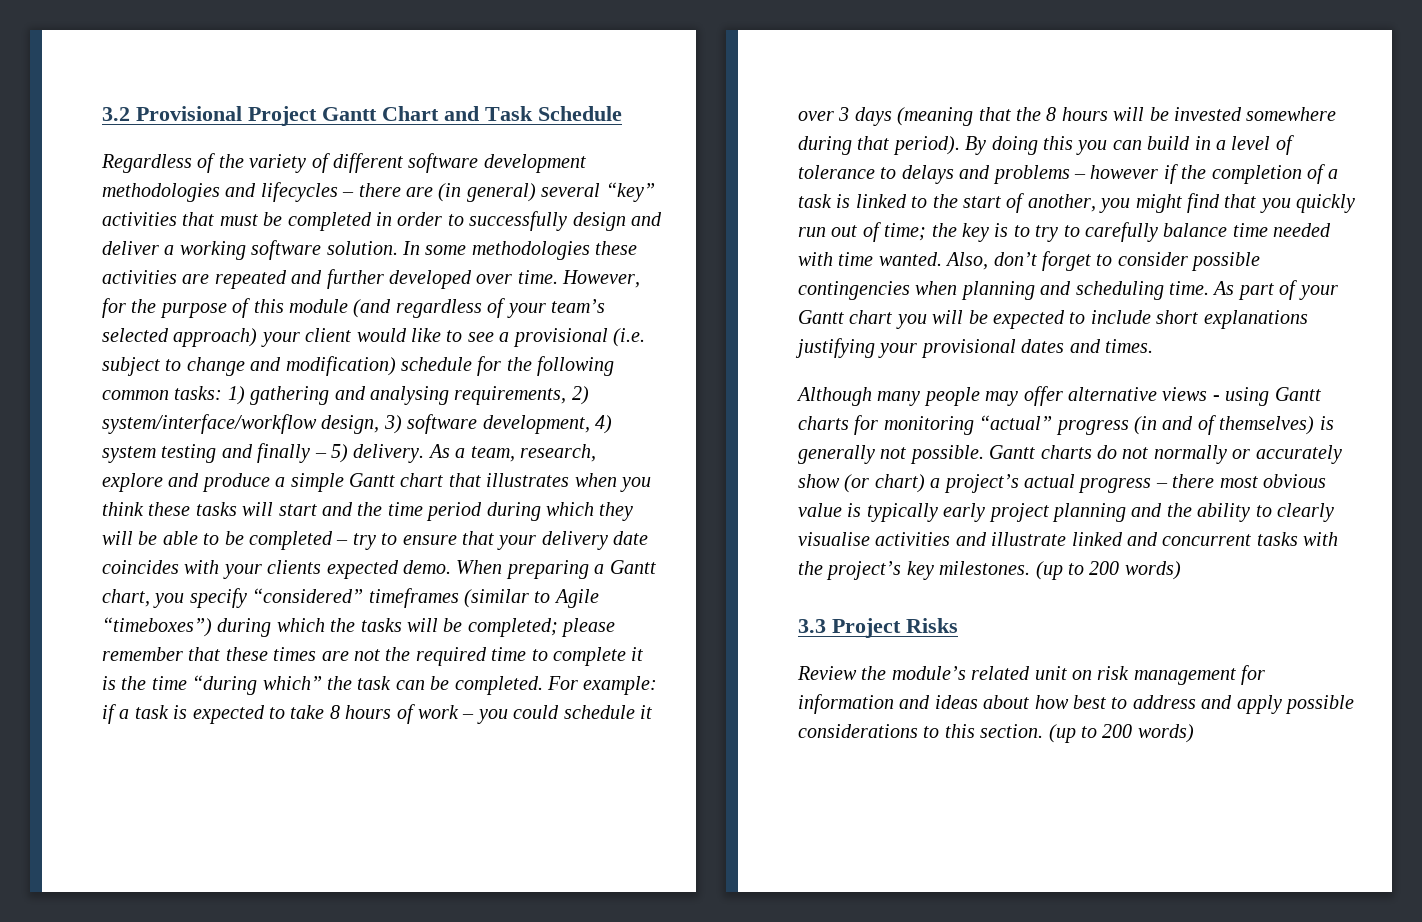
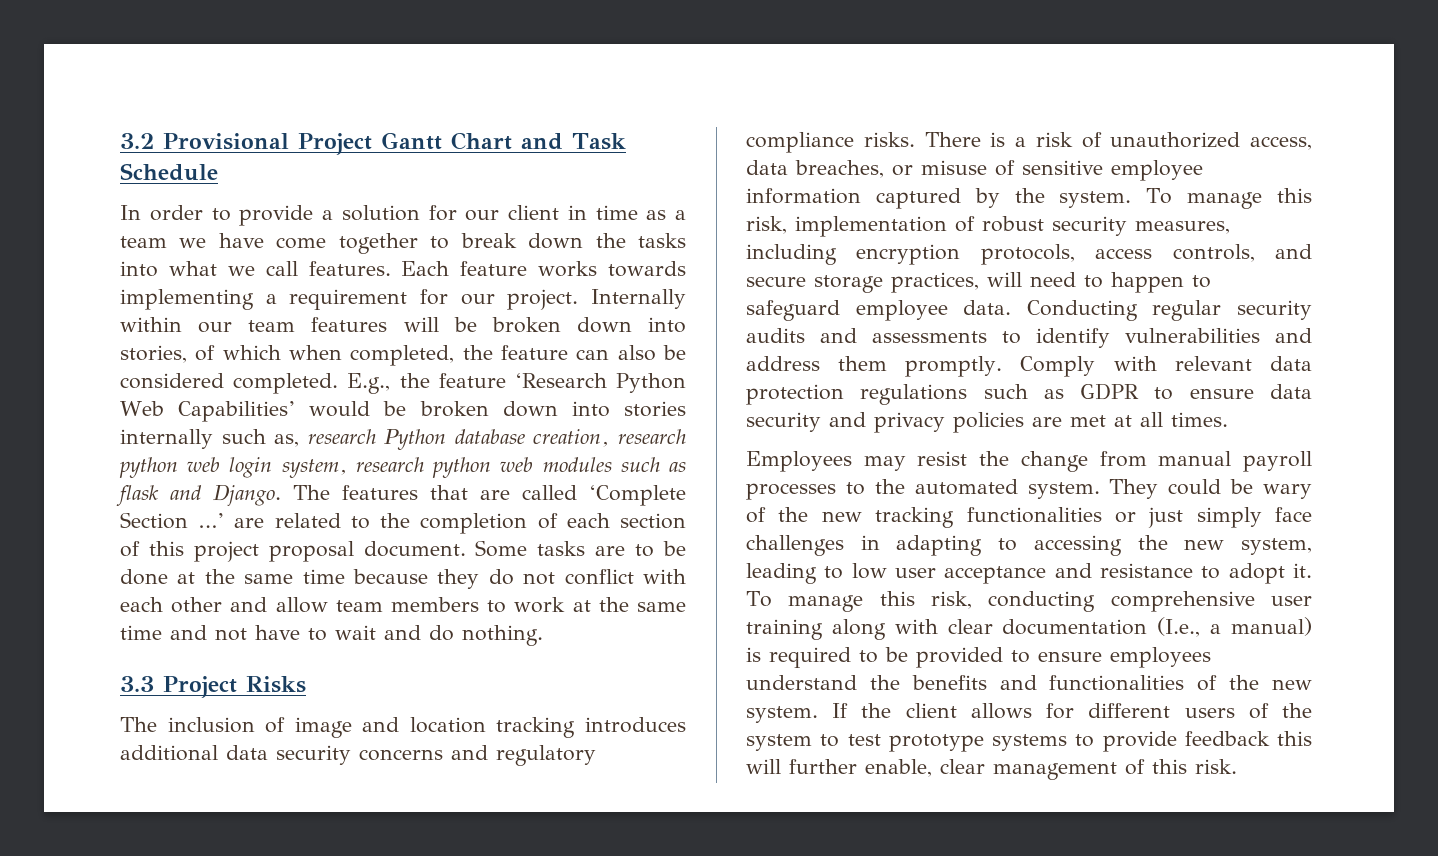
[101,153,586,173] [102,182,655,202] [102,211,662,231] [102,240,638,260] [102,269,641,289] [102,298,605,318] [102,328,645,347] [102,356,615,376] [102,386,589,405] [102,414,612,434] [102,443,596,463] [102,473,651,492] [102,502,634,521] [102,531,649,550] [102,560,656,579] [102,588,599,608] [102,617,616,637] [102,647,644,666] [102,675,658,695] [102,704,652,724] [798,107,1337,126] [798,135,1294,155] [798,164,1339,184] [798,193,1356,213] [798,222,1332,242] [798,251,1261,271] [798,280,1338,300] [798,310,1308,329] [795,338,1153,358] [796,386,1321,406] [798,415,1334,435] [798,445,1342,464] [798,474,1326,493] [798,503,1334,522] [798,532,1339,546] [798,561,1181,580] [798,618,958,638] [797,665,1266,685] [798,694,1354,714] [798,724,1194,743] Regardless of the variety of different software development methodologies and lifecycles – there are (in general) several “key” activities that must be completed in order to successfully design and deliver a working software solution. In some methodologies these activities are repeated and further developed over time. However, for the purpose of this module (and regardless of your team’s selected approach) your client would like to see a provisional (i.e. subject to change and modification) schedule for the following common tasks: 1) gathering and analysing requirements, 2) system/interface/workflow design, 3) software development, 4) system testing and finally – 5) delivery. As a team, research, explore and produce a simple Gantt chart that illustrates when you think these tasks will start and the time period during which they will be able to be completed – try to ensure that your delivery date coincides with your clients expected demo. When preparing a Gantt chart, you specify “considered” timeframes (similar to Agile “timeboxes”) during which the tasks will be completed; please remember that these times are not the required time to complete it is the time “during which” the task can be completed. For example: if a task is expected to take 8 hours of work – you could schedule it over 3 days (meaning that the 8 hours will be invested somewhere during that period). By doing this you can build in a level of tolerance to delays and problems – however if the completion of a task is linked to the start of another, you might find that you quickly run out of time; the key is to try to carefully balance time needed with time wanted. Also, don’t forget to consider possible contingencies when planning and scheduling time. As part of your Gantt chart you will be expected to include short explanations justifying your provisional dates and times. // Although many people may offer alternative views - using Gantt charts for monitoring “actual” progress (in and of themselves) is generally not possible. Gantt charts do not normally or accurately show (or chart) a project’s actual progress – there most obvious value is typically early project planning and the ability to clearly visualise activities and illustrate linked and concurrent tasks with the project’s key milestones. (up to 200 words) // 3.3 Project Risks // Review the module’s related unit on risk management for information and ideas about how best to address and apply possible considerations to this section. (up to 200 words) -> [120,205,686,226] [120,233,687,254] [120,261,686,277] [120,289,686,310] [120,317,686,333] [120,345,686,366] [120,373,687,394] [120,401,686,422] [120,429,686,450] [119,457,686,478] [116,484,686,506] [120,512,686,534] [120,540,687,562] [120,569,686,589] [120,597,686,613] [120,625,543,646] [120,676,306,698] [120,717,686,738] [120,745,596,766] [746,132,1312,153] [746,160,1203,181] [746,188,1312,209] [746,216,1230,237] [746,244,1312,265] [746,272,1211,293] [746,300,1312,321] [746,328,1312,348] [746,356,1312,377] [746,383,1312,405] [746,412,1228,433] [746,451,1312,472] [746,479,1312,500] [746,507,1312,528] [746,535,1312,556] [746,563,1312,584] [746,591,1312,612] [746,617,1312,640] [746,647,1211,668] [746,675,1312,691] [746,703,1312,723] [746,731,1312,752] [746,759,1237,780] In order to provide a solution for our client in time as a team we have come together to break down the tasks into what we call features. Each feature works towards implementing a requirement for our project. Internally within our team features will be broken down into stories, of which when completed, the feature can also be considered completed. E.g., the feature ‘Research Python Web Capabilities’ would be broken down into stories internally such as, research Python database creation, research python web login system, research python web modules such as flask and Django. The features that are called ‘Complete Section …’ are related to the completion of each section of this project proposal document. Some tasks are to be done at the same time because they do not conflict with each other and allow team members to work at the same time and not have to wait and do nothing. // 3.3 Project Risks // The inclusion of image and location tracking introduces additional data security concerns and regulatory compliance risks. There is a risk of unauthorized access, data breaches, or misuse of sensitive employee information captured by the system. To manage this risk, implementation of robust security measures, including encryption protocols, access controls, and secure storage practices, will need to happen to safeguard employee data. Conducting regular security audits and assessments to identify vulnerabilities and address them promptly. Comply with relevant data protection regulations such as GDPR to ensure data security and privacy policies are met at all times. // Employees may resist the change from manual payroll processes to the automated system. They could be wary of the new tracking functionalities or just simply face challenges in adapting to accessing the new system, leading to low user acceptance and resistance to adopt it. To manage this risk, conducting comprehensive user training along with clear documentation (I.e., a manual) is required to be provided to ensure employees understand the benefits and functionalities of the new system. If the client allows for different users of the system to test prototype systems to provide feedback this will further enable, clear management of this risk.

